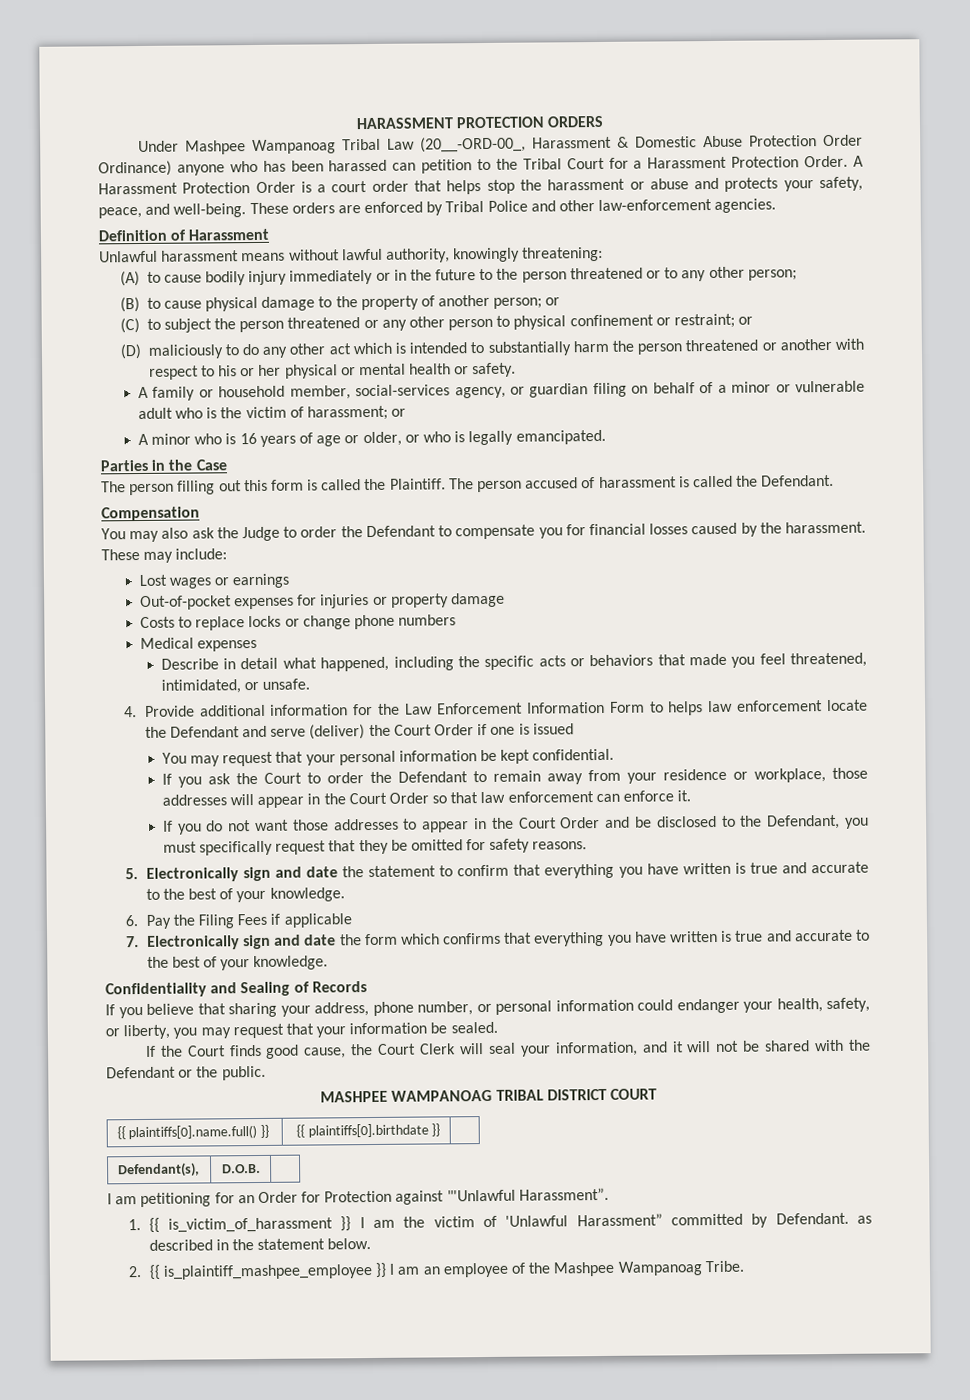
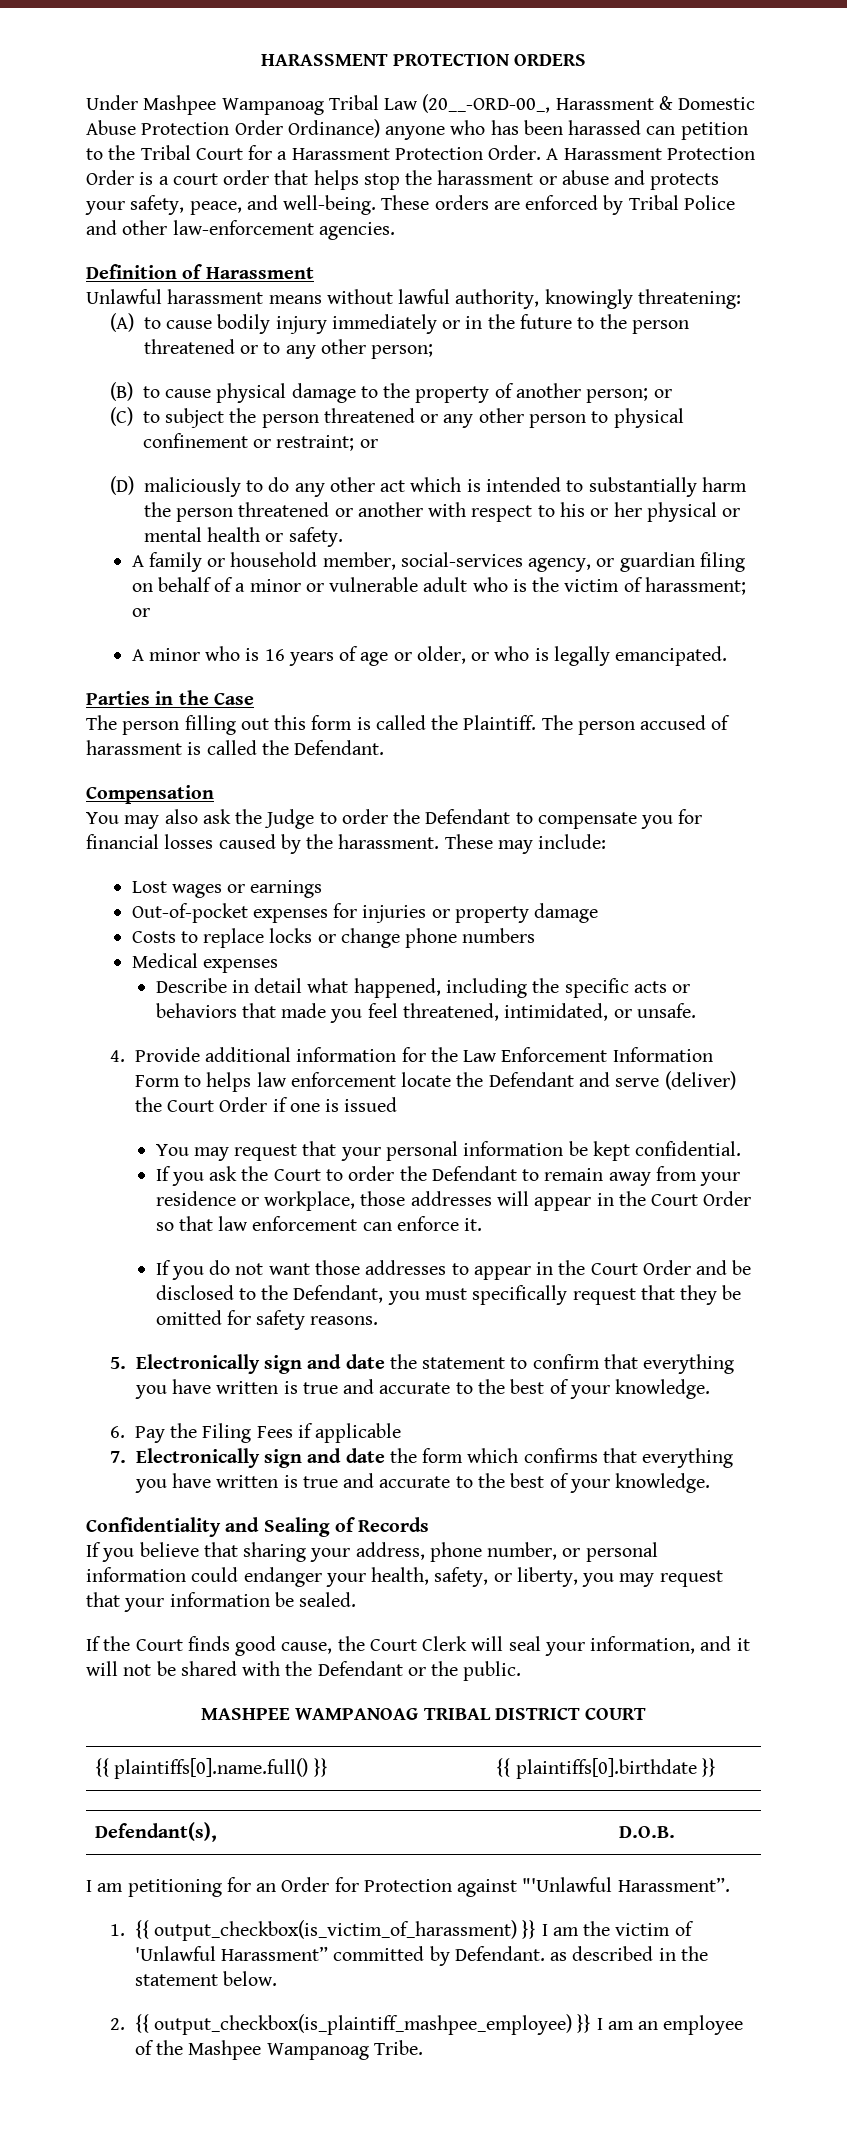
[168,1217,334,1233] is_victim_of_harassment -> [154,1920,518,1941] output_checkbox(is_victim_of_harassment)
[162,1264,373,1280] is_plaintiff_mashpee_employee -> [154,2014,573,2035] output_checkbox(is_plaintiff_mashpee_employee)

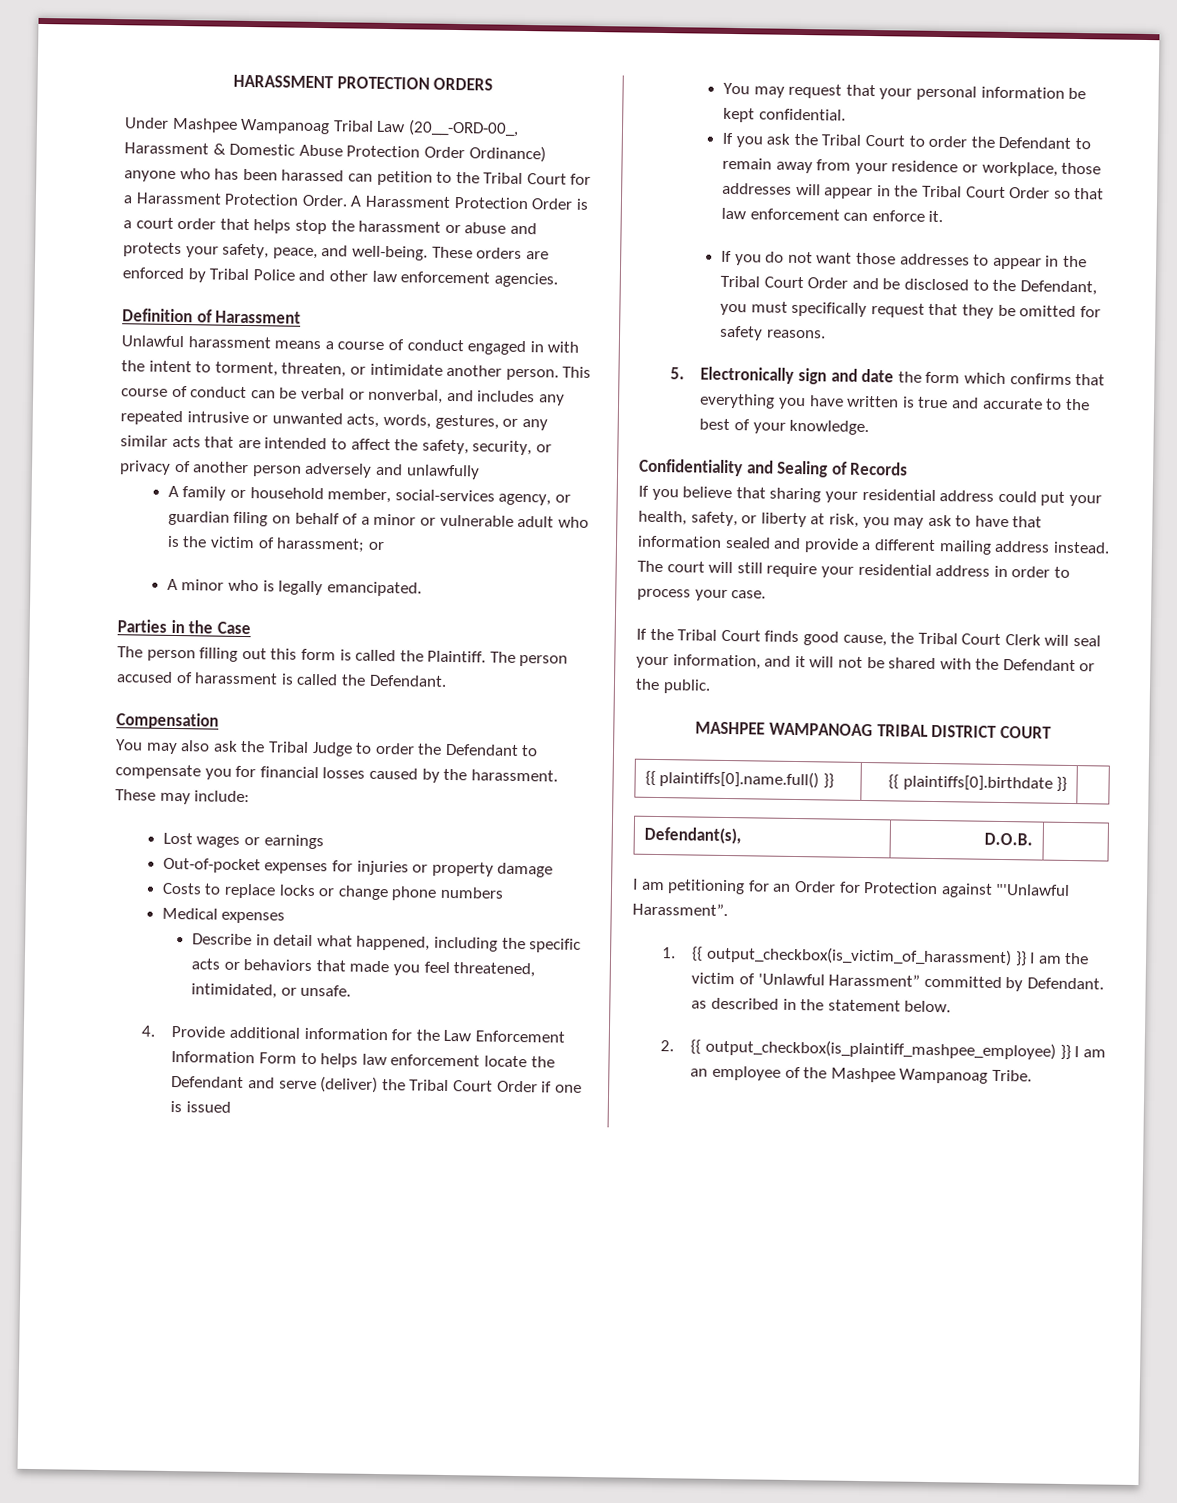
[172,220,314,235] law-enforcement -> [371,270,491,284] law enforcement
[326,289,741,309] [110,313,689,334] [143,339,434,359] [110,382,672,403] [110,407,684,428] [142,433,378,451] [110,476,747,497] [143,502,741,522] [143,527,343,547] without lawful authority, knowingly threatening: // (A) to cause bodily injury immediately or in the future to the person threatened or to any other person; // (B) to cause physical damage to the property of another person; or // (C) to subject the person threatened or any other person to physical confinement or restraint; or // (D) maliciously to do any other act which is intended to substantially harm the person threatened or another with respect to his or her physical or mental health or safety. -> [324,339,580,356] [121,360,592,381] [121,385,565,406] [120,410,548,431] [120,435,552,456] [119,460,480,480] a course of conduct engaged in with the intent to torment, threaten, or intimidate another person. This course of conduct can be verbal or nonverbal, and includes any repeated intrusive or unwanted acts, words, gestures, or any similar acts that are intended to affect the safety, security, or privacy of another person adversely and unlawfully
[264,646,549,666] 16 years of age or older, or who is -> (275, 586) none
(263, 816) none -> [267,741,309,753] Tribal
(162, 1104) none -> [409,1079,450,1092] Tribal
(269, 1173) none -> [821,134,862,146] Tribal
(646, 1198) none -> [922,185,963,198] Tribal
(586, 1267) none -> [720,275,761,288] Tribal
[422,1354,735,1374] [134,1379,711,1399] [110,1423,402,1443] [110,1448,417,1468] statement to confirm that everything you have written is true and accurate to the best of your knowledge. // 6. Pay the Filing Fees if applicable // 7. Electronically sign and date the -> (922, 377) none
[355,1542,658,1562] [86,1567,723,1587] [86,1592,357,1612] address, phone number, or personal information could endanger your health, safety, or liberty, you may request that your information be sealed. -> [861,488,1102,507] [638,510,1043,529] [637,535,1110,555] [637,560,1070,578] [637,588,767,601] residential address could put your health, safety, or liberty at risk, you may ask to have that information sealed and provide a different mailing address instead. The court will still require your residential address in order to process your case.
(131, 1643) none -> [677,629,718,641] Tribal
(365, 1643) none -> [917,632,958,645] Tribal

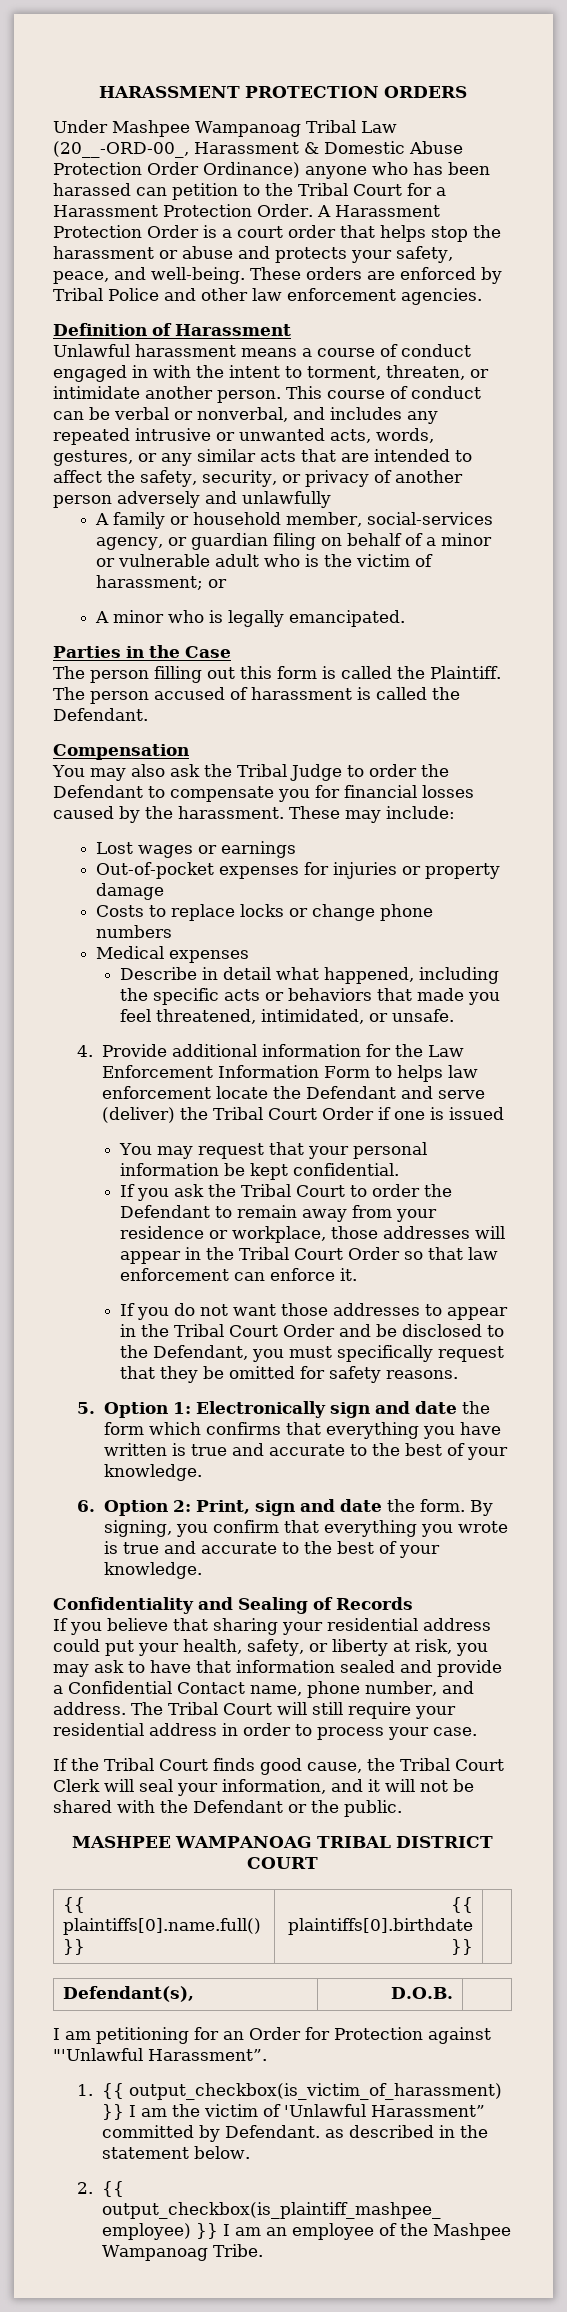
(686, 373) none -> [103,1402,191,1418] Option 1:
(870, 427) none -> [77,1499,493,1516] [103,1520,508,1537] [103,1541,440,1558] [103,1562,202,1579] // 6. Option 2: Print, sign and date the form. By signing, you confirm that everything you wrote is true and accurate to the best of your knowledge.
[873,539,1110,555] [637,560,705,573] different mailing address instead. The court -> [68,1681,474,1698] [53,1702,272,1715] Confidential Contact name, phone number, and address. The Tribal Court

